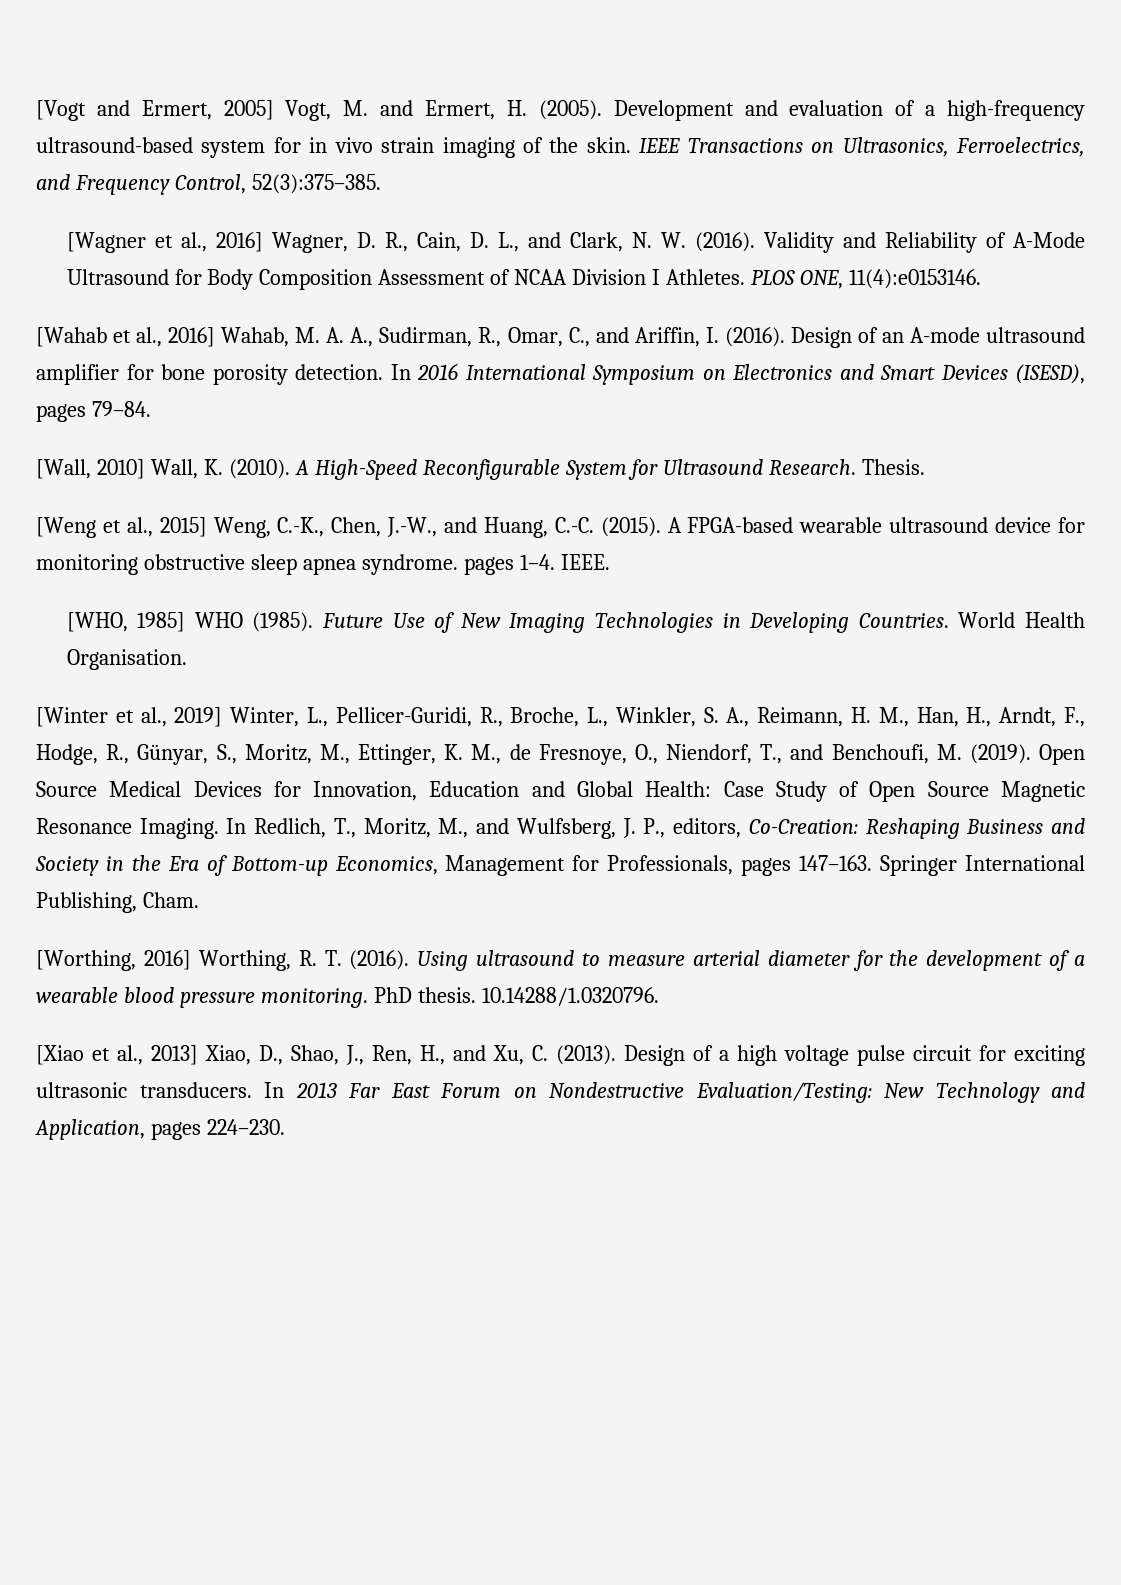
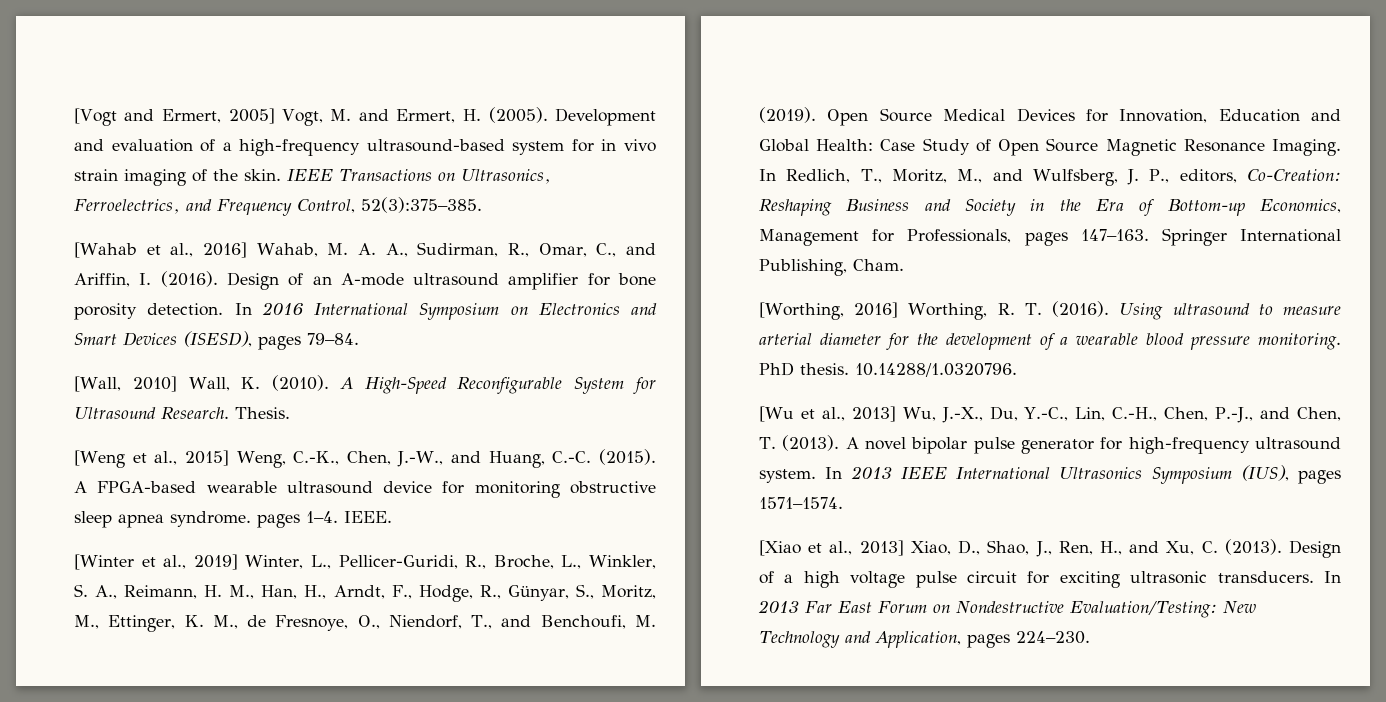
[66,232,1086,253] [66,269,981,290] // [Wagner et al., 2016] Wagner, D. R., Cain, D. L., and Clark, N. W. (2016). Validity and Reliability of A-Mode Ultrasound for Body Composition Assessment of NCAA Division I Athletes. PLOS ONE, 11(4):e0153146. -> (482, 205) none
[66,612,1085,633] [66,649,187,670] // [WHO, 1985] WHO (1985). Future Use of New Imaging Technologies in Developing Countries. World Health Organisation. -> (392, 517) none
(659, 996) none -> [759,406,1341,423] [759,435,1341,454] [759,465,1341,484] [759,497,843,509] // [Wu et al., 2013] Wu, J.-X., Du, Y.-C., Lin, C.-H., Chen, P.-J., and Chen, T. (2013). A novel bipolar pulse generator for high-frequency ultrasound system. In 2013 IEEE International Ultrasonics Symposium (IUS), pages 1571–1574.

